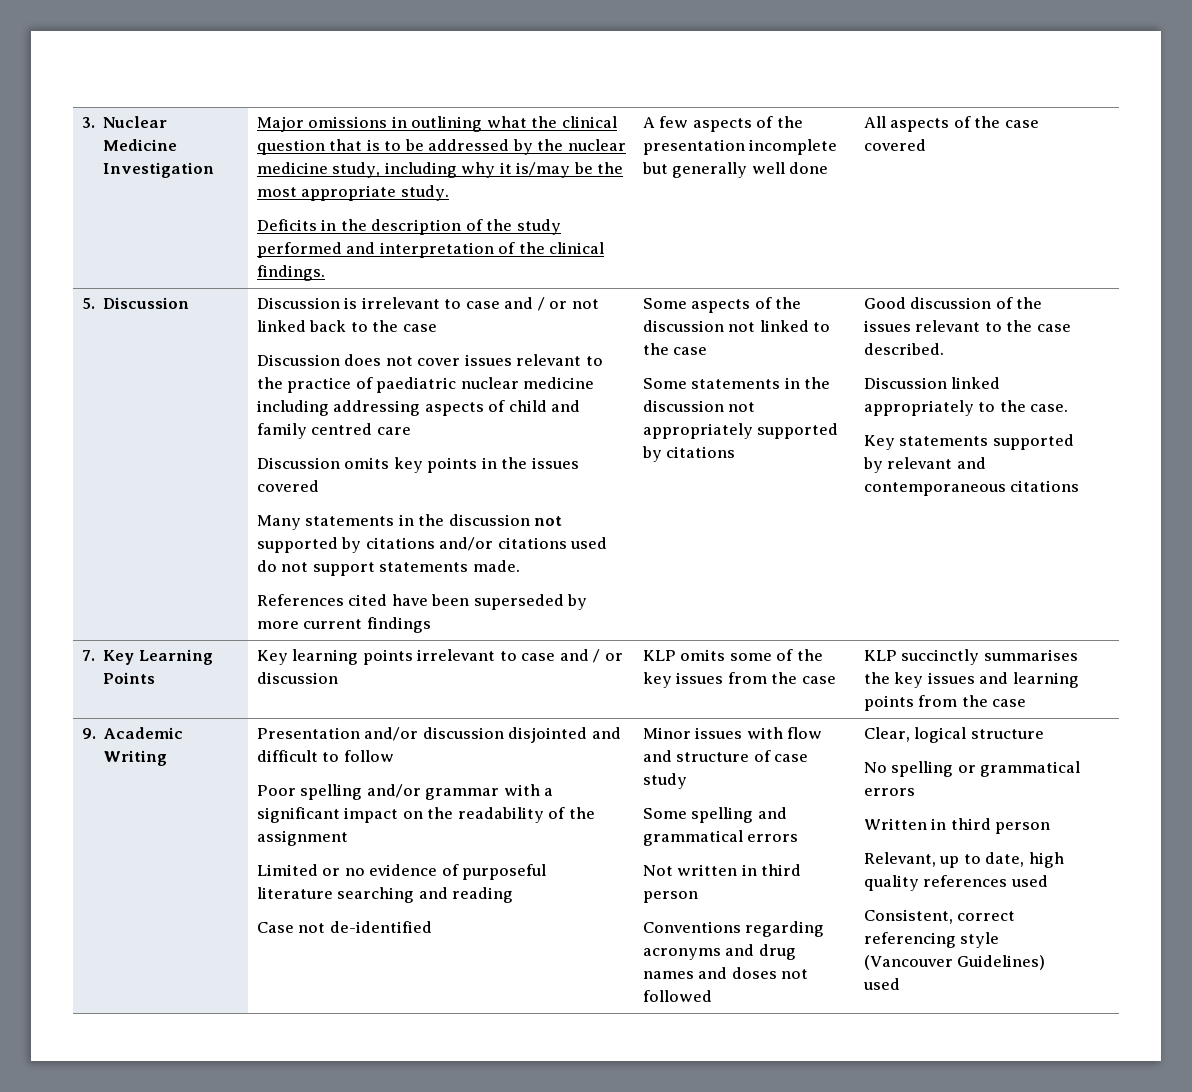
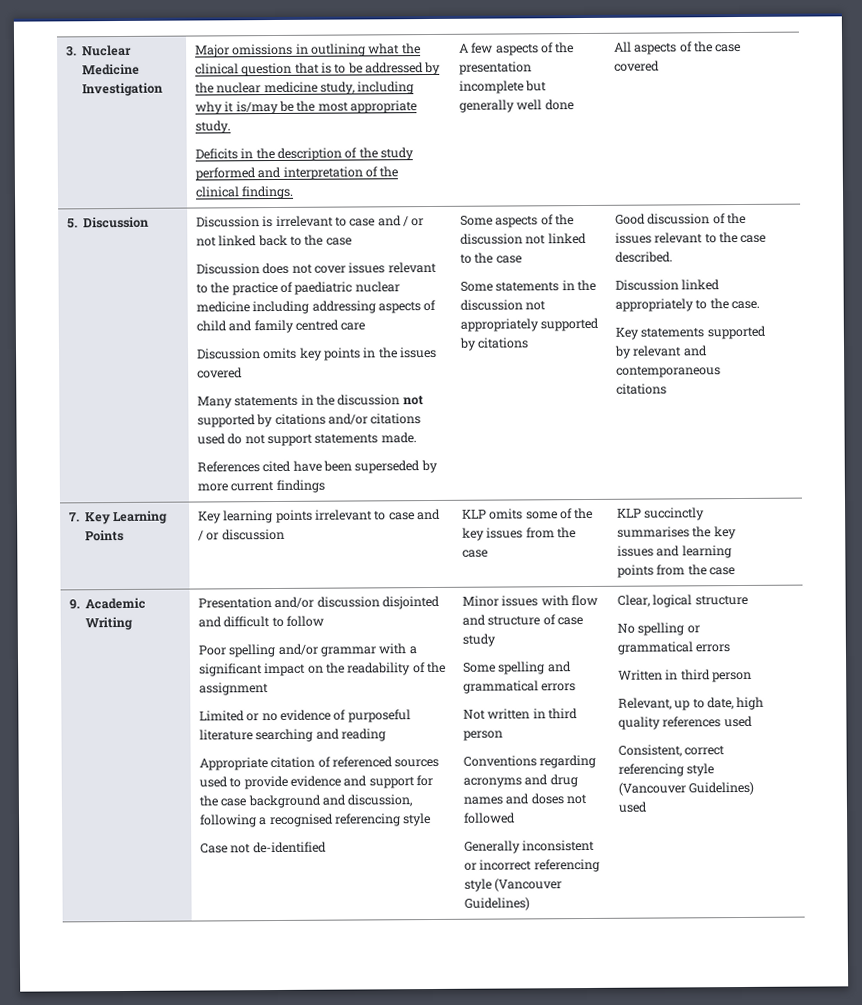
(514, 895) none -> [198,756,440,771] [198,774,434,790] [198,794,413,809] [199,813,432,828] // Appropriate citation of referenced sources used to provide evidence and support for the case background and discussion, following a recognised referencing style
(712, 996) none -> [463,839,596,854] [463,858,600,873] [463,878,563,892] [463,897,530,911] // Generally inconsistent or incorrect referencing style (Vancouver Guidelines)

